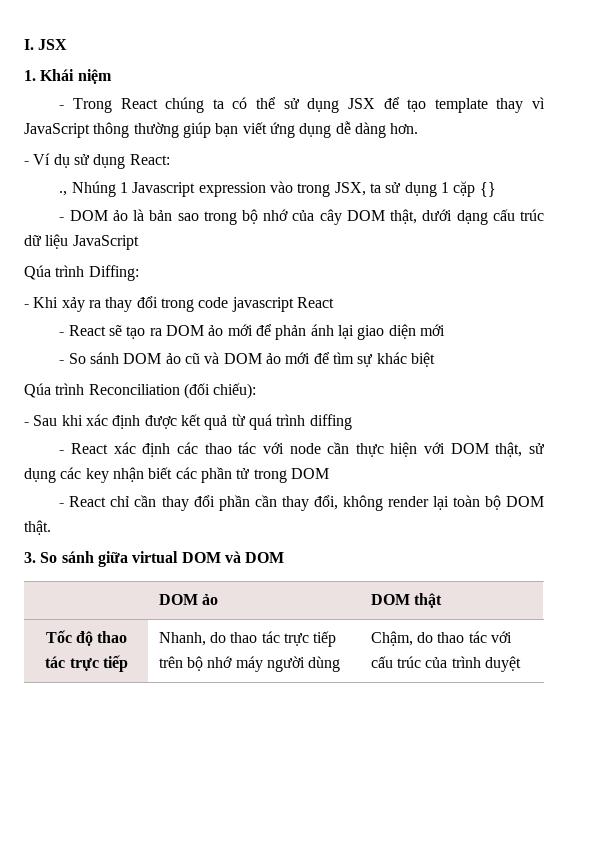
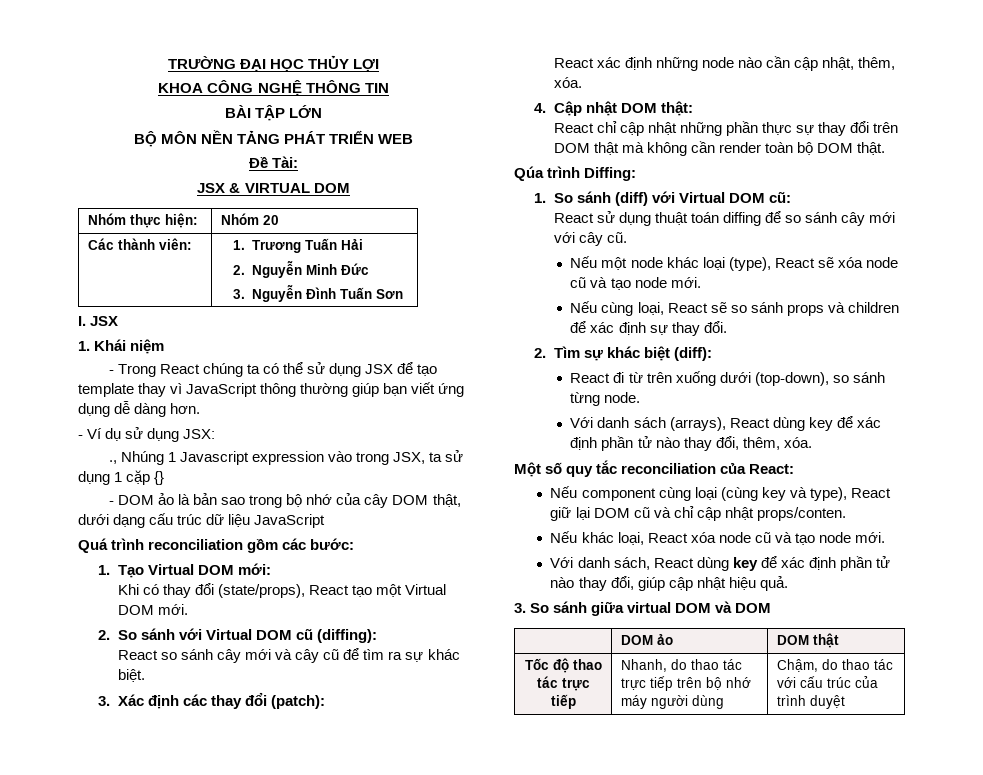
(24, 44) none -> [167,55,380,72] [158,80,389,96] [224,105,323,121] [133,130,414,147] [248,156,299,168] [197,183,350,193] [88,213,199,228] [221,213,280,225] [88,238,193,250] [233,238,364,253] [233,261,370,278] [233,285,404,302] TRƯỜNG ĐẠI HỌC THỦY LỢI // KHOA CÔNG NGHỆ THÔNG TIN // BÀI TẬP LỚN // BỘ MÔN NỀN TẢNG PHÁT TRIỂN WEB // Đề Tài: // JSX & VIRTUAL DOM // Nhóm thực hiện: | Nhóm 20 // Các thành viên: | 1. Trương Tuấn Hải // 2. Nguyễn Minh Đức // 3. Nguyễn Đình Tuấn Sơn //
[129,154,170,165] React: -> [183,429,216,439] JSX:
[24,265,139,281] [24,296,334,312] [59,324,445,340] [59,352,435,367] [24,383,257,399] [24,414,352,430] [59,442,545,457] [24,467,329,483] [59,495,544,511] [24,520,51,535] Qúa trình Diffing: // - Khi xảy ra thay đổi trong code javascript React // - React sẽ tạo ra DOM ảo mới để phản ánh lại giao diện mới // - So sánh DOM ảo cũ và DOM ảo mới để tìm sự khác biệt // Qúa trình Reconciliation (đối chiếu): // - Sau khi xác định được kết quả từ quá trình diffing // - React xác định các thao tác với node cần thực hiện với DOM thật, sử dụng các key nhận biết các phần tử trong DOM // - React chỉ cần thay đổi phần cần thay đổi, không render lại toàn bộ DOM thật. -> [78,538,355,553] [97,563,272,578] [117,583,447,598] [117,604,188,615] [97,628,378,643] [117,648,460,663] [117,669,145,682] [97,692,326,709] [553,56,896,71] [553,77,582,88] [533,101,694,116] [553,121,899,136] [553,141,886,156] [514,166,637,181] [533,191,792,206] [553,211,896,226] [553,232,628,246] [570,256,898,271] [570,277,701,290] [570,301,899,316] [570,321,727,336] [533,346,713,361] [570,371,885,386] [570,392,641,406] [570,416,881,431] [570,436,812,451] [514,460,795,477] [550,486,891,501] [550,506,846,521] [550,531,885,545] [550,556,890,571] [550,576,788,591] Quá trình reconciliation gồm các bước: // 1. Tạo Virtual DOM mới: // Khi có thay đổi (state/props), React tạo một Virtual DOM mới. // 2. So sánh với Virtual DOM cũ (diffing): // React so sánh cây mới và cây cũ để tìm ra sự khác biệt. // 3. Xác định các thay đổi (patch): // React xác định những node nào cần cập nhật, thêm, xóa. // 4. Cập nhật DOM thật: // React chỉ cập nhật những phần thực sự thay đổi trên DOM thật mà không cần render toàn bộ DOM thật. // Qúa trình Diffing: // 1. So sánh (diff) với Virtual DOM cũ: // React sử dụng thuật toán diffing để so sánh cây mới với cây cũ. // Nếu một node khác loại (type), React sẽ xóa node cũ và tạo node mới. // Nếu cùng loại, React sẽ so sánh props và children để xác định sự thay đổi. // 2. Tìm sự khác biệt (diff): // React đi từ trên xuống dưới (top-down), so sánh từng node. // Với danh sách (arrays), React dùng key để xác định phần tử nào thay đổi, thêm, xóa. // Một số quy tắc reconciliation của React: // Nếu component cùng loại (cùng key và type), React giữ lại DOM cũ và chỉ cập nhật props/conten. // Nếu khác loại, React xóa node cũ và tạo node mới. // Với danh sách, React dùng key để xác định phần tử nào thay đổi, giúp cập nhật hiệu quả.

